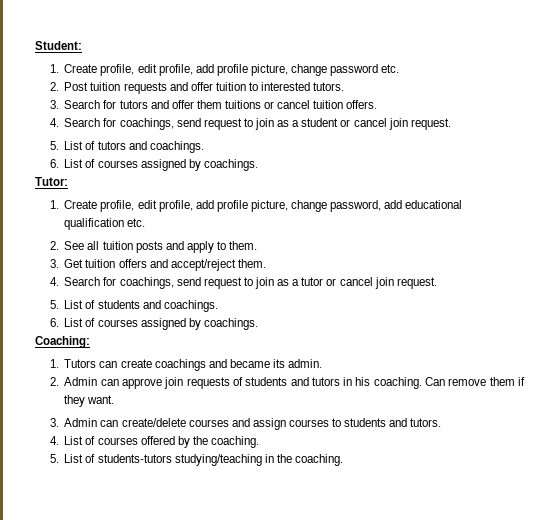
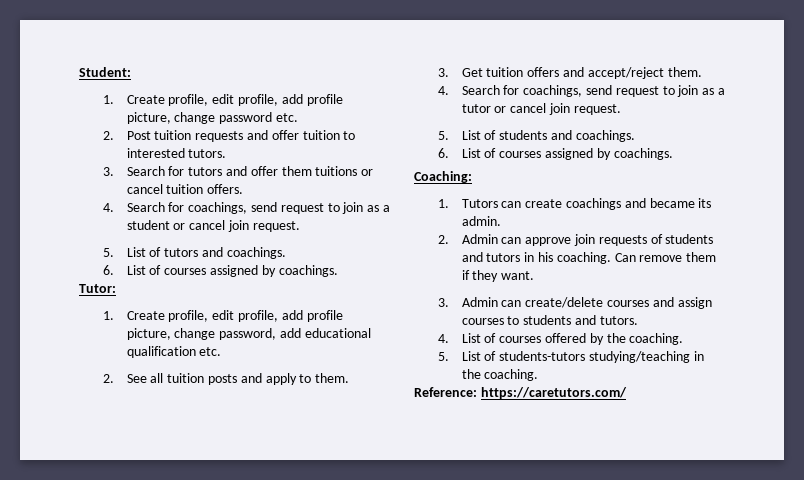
(343, 460) none -> [414,387,627,399] // Reference: https://caretutors.com/

